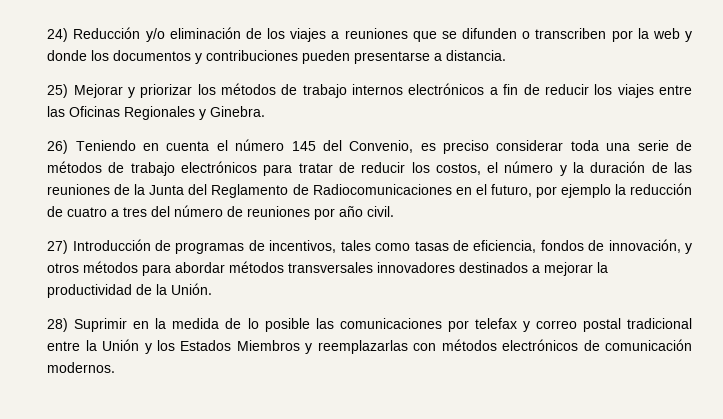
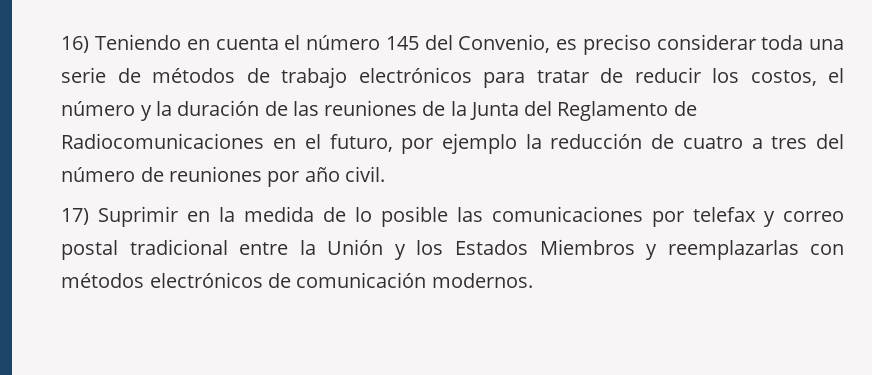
[47,27,692,42] [47,50,507,64] [47,83,693,98] [47,106,266,120] [47,140,69,154] 24) Reducción y/o eliminación de los viajes a reuniones que se difunden o transcriben por la web y donde los documentos y contribuciones pueden presentarse a distancia. // 25) Mejorar y priorizar los métodos de trabajo internos electrónicos a fin de reducir los viajes entre las Oficinas Regionales y Ginebra. // 26) -> [61,36,90,53] 16)
[47,239,692,254] [47,261,609,276] [47,283,213,298] [47,318,69,332] 27) Introducción de programas de incentivos, tales como tasas de eficiencia, fondos de innovación, y otros métodos para abordar métodos transversales innovadores destinados a mejorar la productividad de la Unión. // 28) -> [61,208,90,225] 17)

